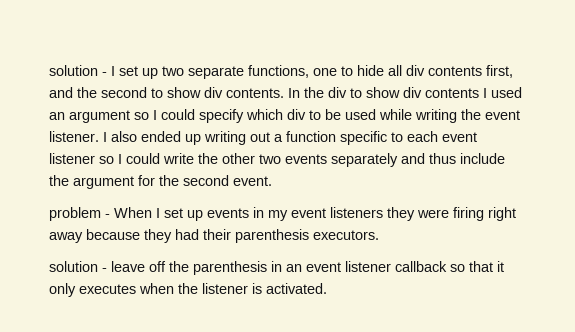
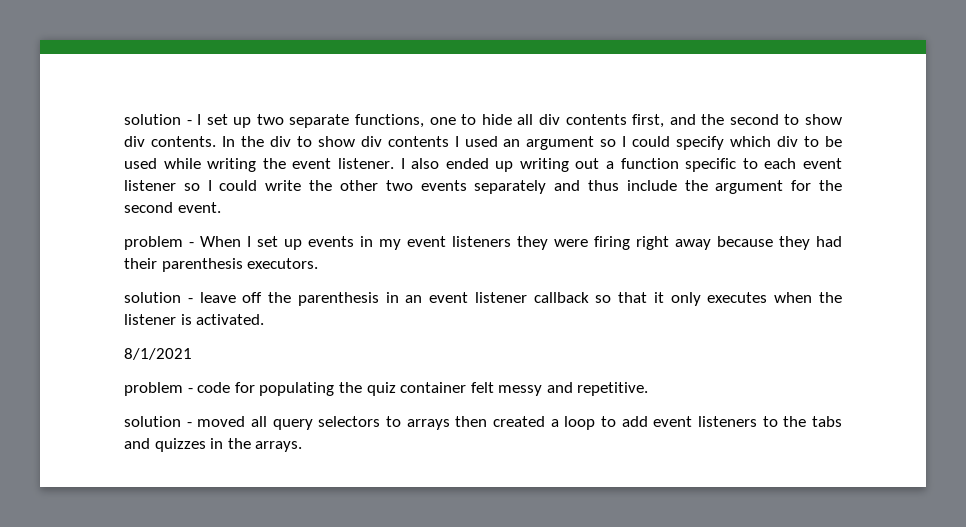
(327, 288) none -> [124,348,192,360] [124,382,649,396] [124,416,842,430] [124,438,303,452] // 8/1/2021 // problem - code for populating the quiz container felt messy and repetitive. // solution - moved all query selectors to arrays then created a loop to add event listeners to the tabs and quizzes in the arrays.

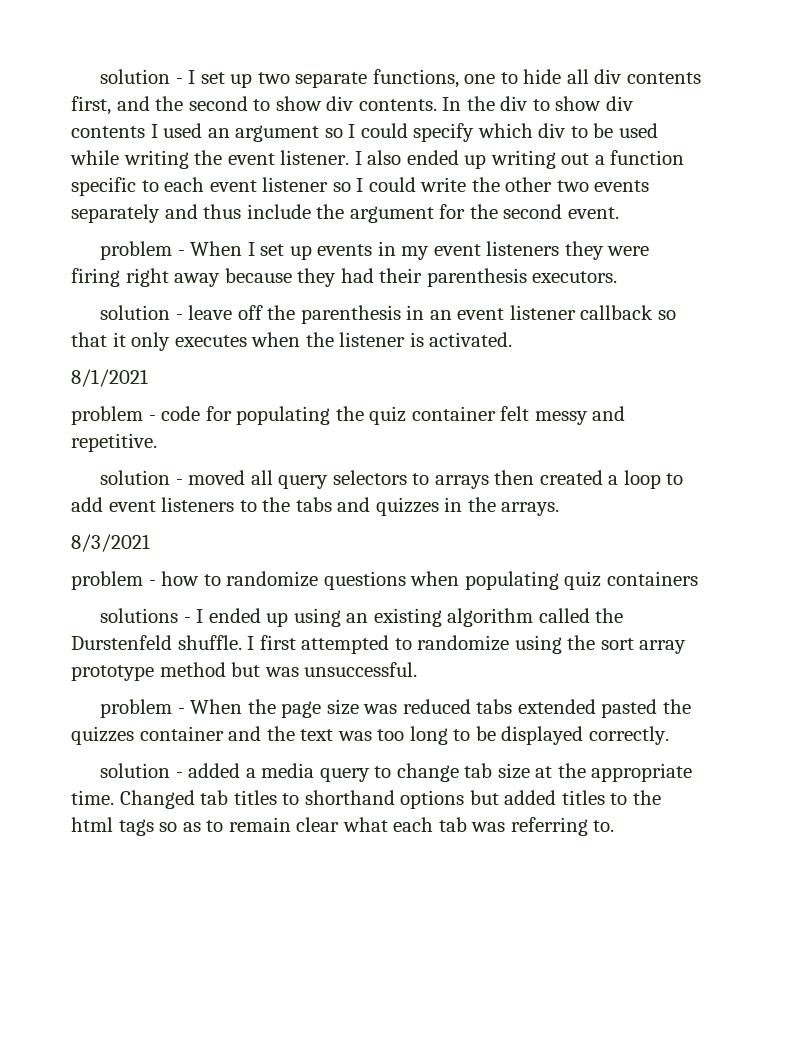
(303, 446) none -> [71,534,150,552] [71,571,698,590] [99,608,624,627] [71,635,687,654] [71,662,418,681] [99,699,691,718] [71,726,669,745] [99,763,693,782] [71,790,661,809] [71,817,615,836] // 8/3/2021 // problem - how to randomize questions when populating quiz containers // solutions - I ended up using an existing algorithm called the Durstenfeld shuffle. I first attempted to randomize using the sort array prototype method but was unsuccessful. // problem - When the page size was reduced tabs extended pasted the quizzes container and the text was too long to be displayed correctly. // solution - added a media query to change tab size at the appropriate time. Changed tab titles to shorthand options but added titles to the html tags so as to remain clear what each tab was referring to.

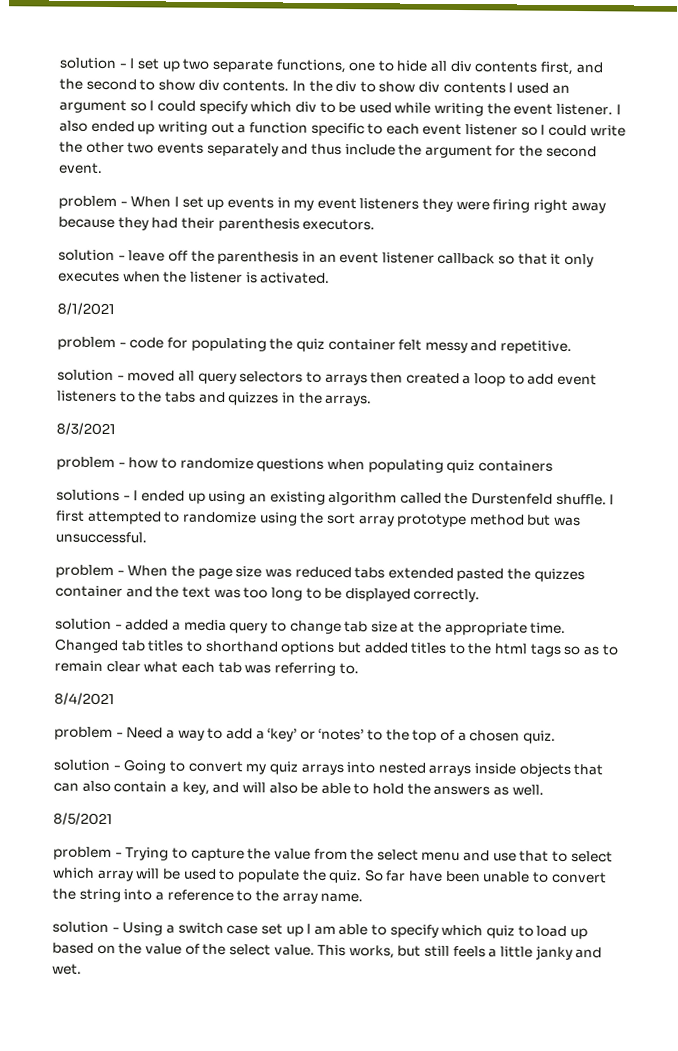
(615, 826) none -> [54,692,115,706] [54,726,556,744] [53,759,604,777] [53,780,544,796] [53,812,113,826] [53,846,613,863] [52,867,607,884] [52,888,364,904] [52,921,588,940] [52,942,603,961] [52,963,82,975] // 8/4/2021 // problem - Need a way to add a ‘key’ or ‘notes’ to the top of a chosen quiz. // solution - Going to convert my quiz arrays into nested arrays inside objects that can also contain a key, and will also be able to hold the answers as well. // 8/5/2021 // problem - Trying to capture the value from the select menu and use that to select which array will be used to populate the quiz. So far have been unable to convert the string into a reference to the array name. // solution - Using a switch case set up I am able to specify which quiz to load up based on the value of the select value. This works, but still feels a little janky and wet.

